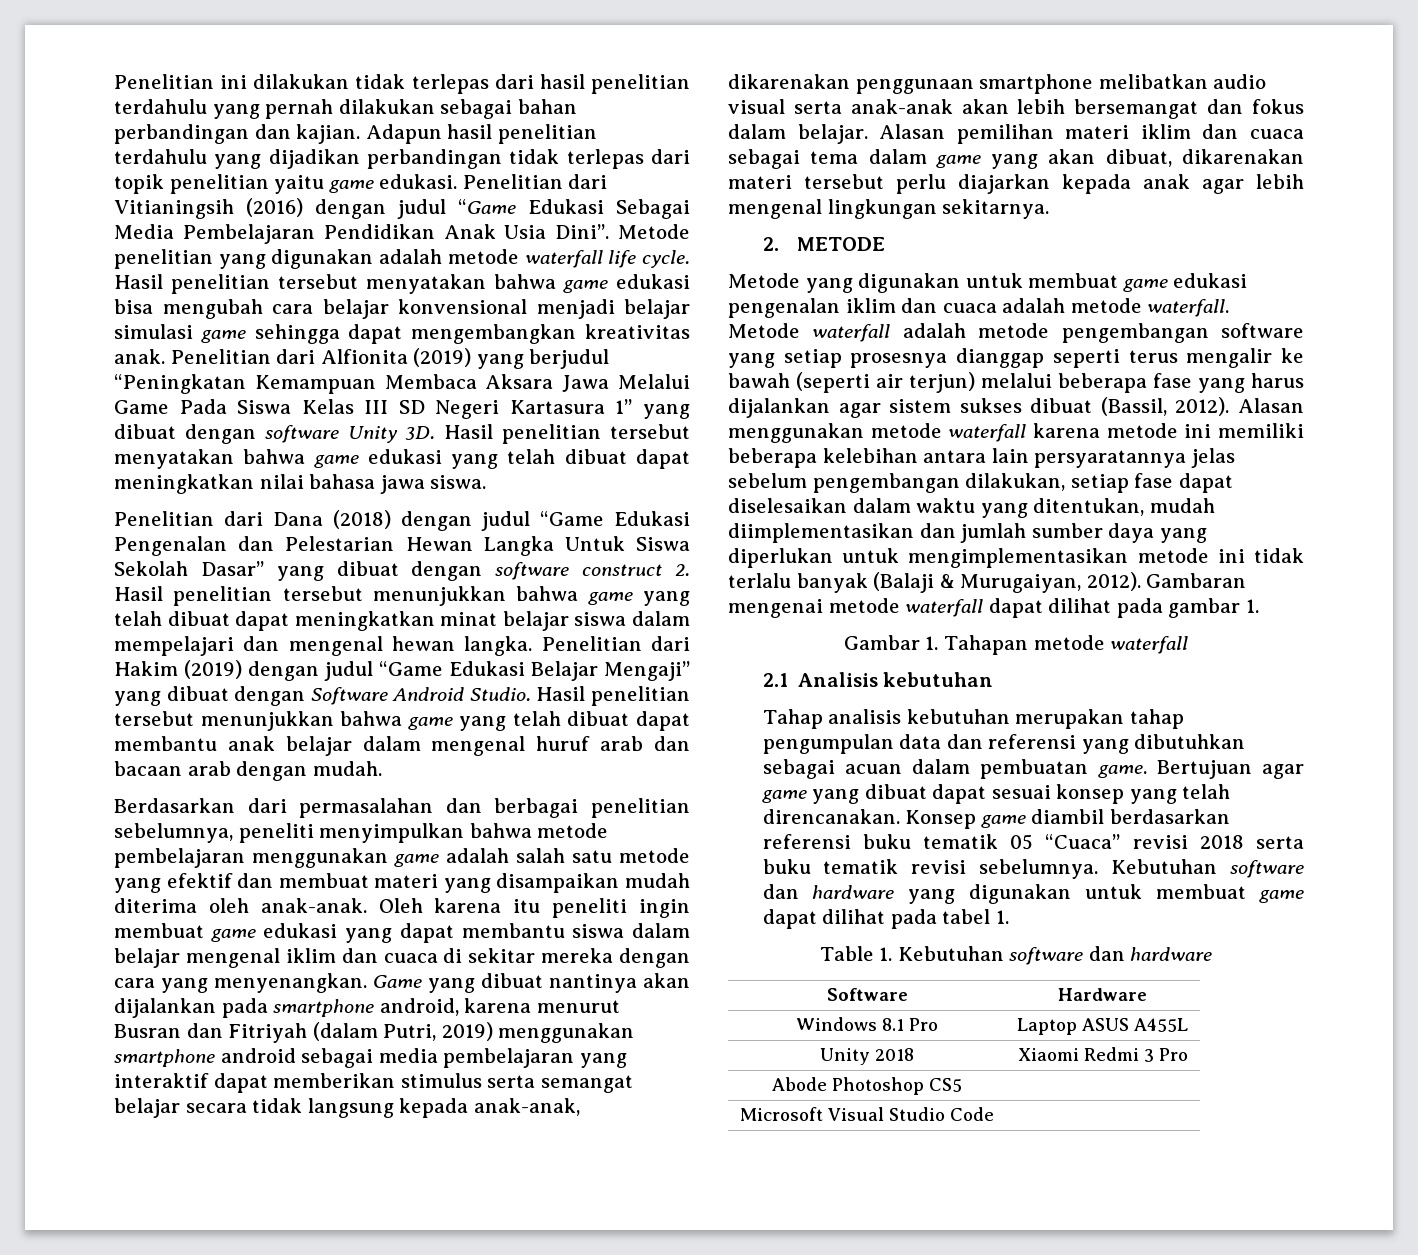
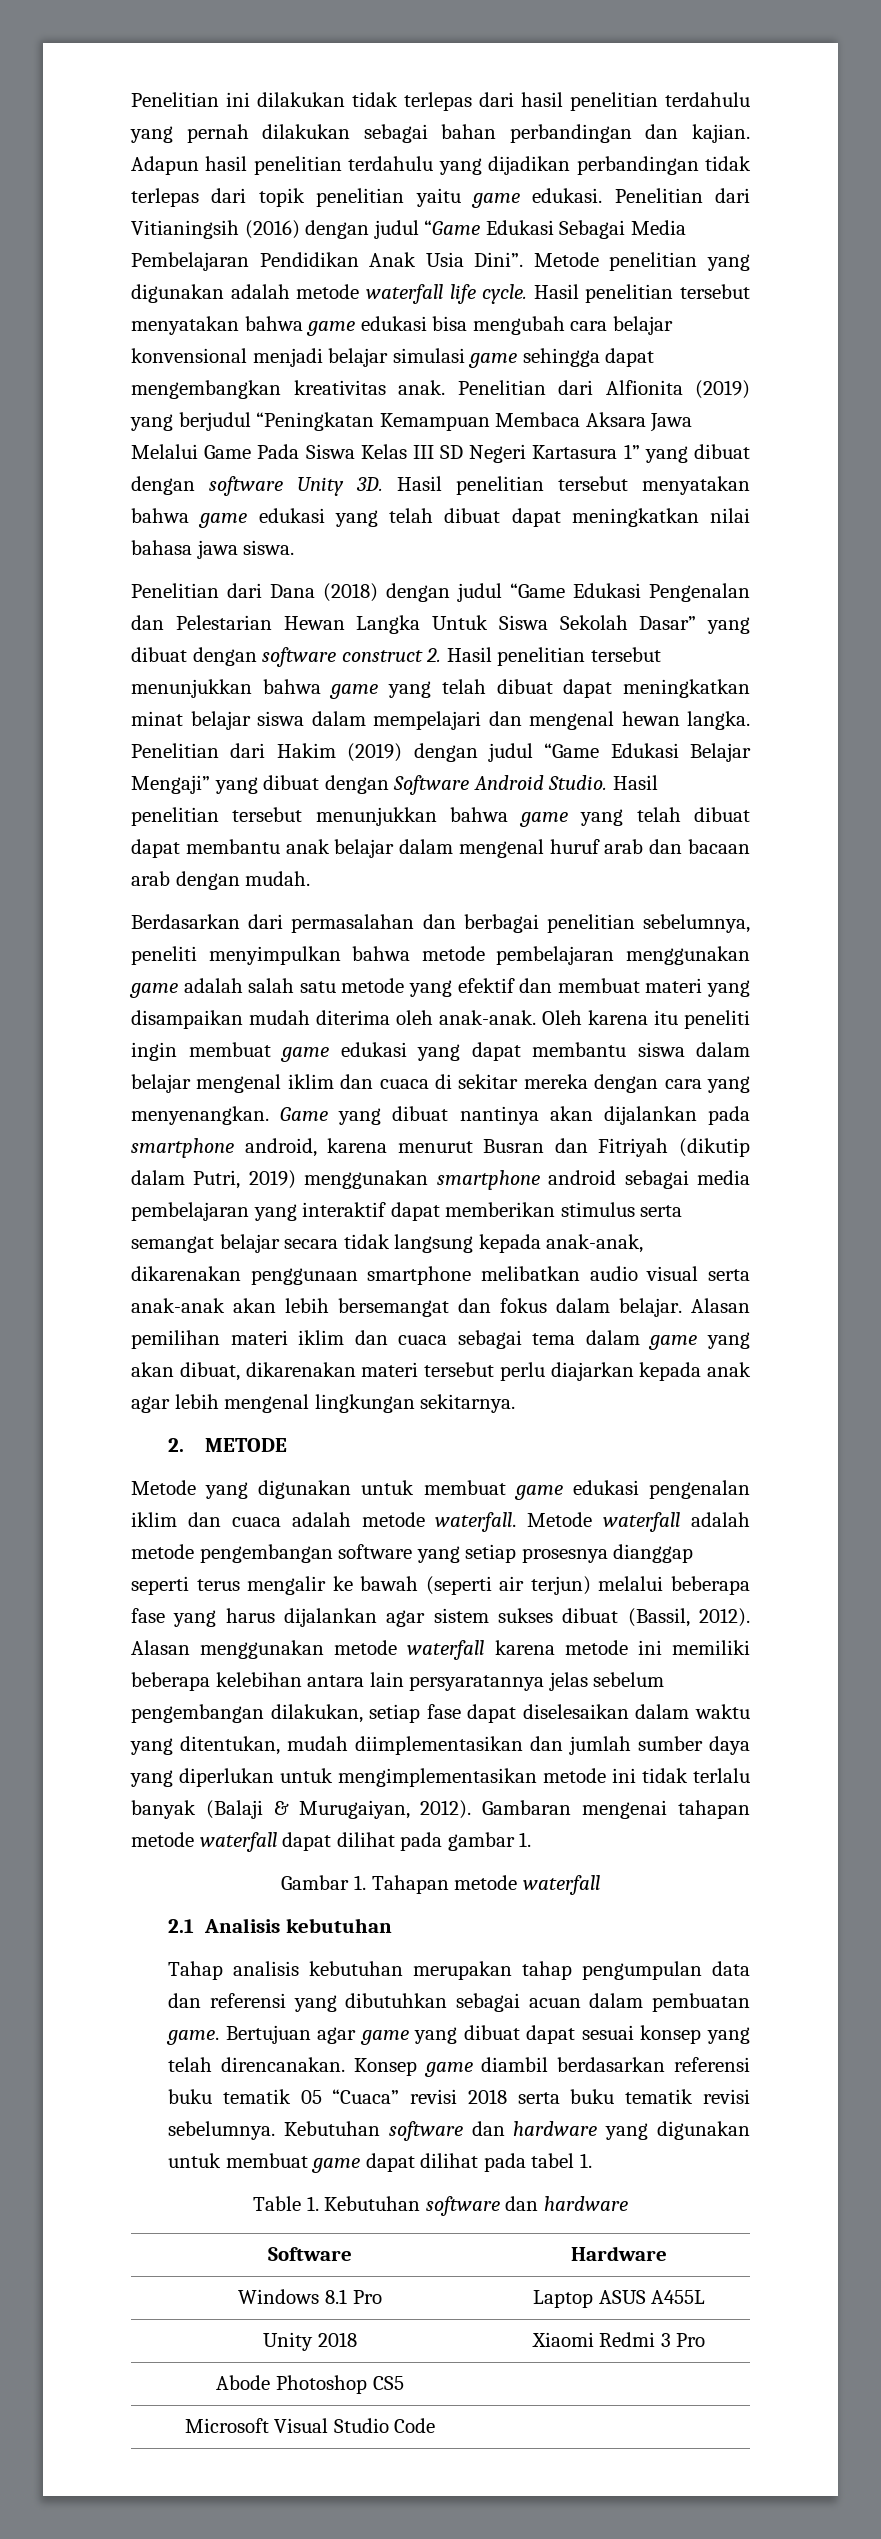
[312,1022,378,1041] (dalam -> [678,1138,750,1157] [131,1170,185,1185] (dikutip dalam
(823, 608) none -> [678,1800,750,1819] tahapan

